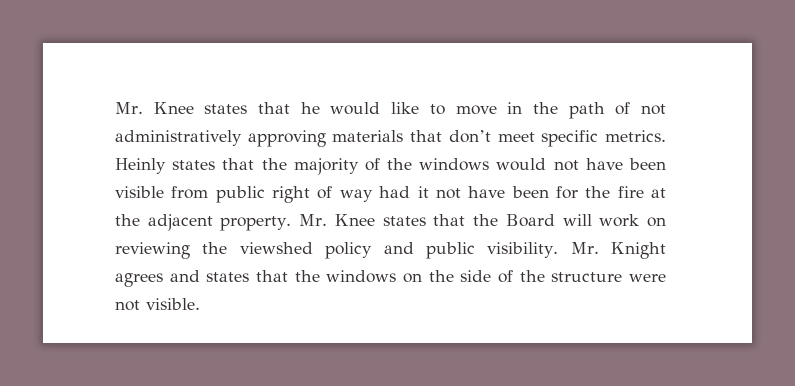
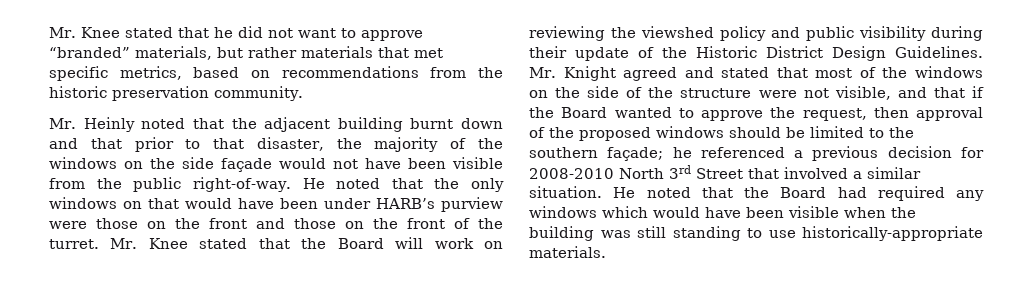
[115,102,248,114] Mr. Knee states -> [49,27,173,38] Mr. Knee stated
[330,102,667,119] [115,130,666,147] [115,158,490,175] would like to move in the path of not administratively approving materials that don’t meet specific metrics. Heinly states that the majority of the windows -> [237,26,423,41] [49,46,443,60] [49,66,503,81] [49,86,303,101] [49,117,503,132] [49,137,504,152] [49,157,272,172] did not want to approve “branded” materials, but rather materials that met specific metrics, based on recommendations from the historic preservation community. // Mr. Heinly noted that the adjacent building burnt down and that prior to that disaster, the majority of the windows on the side façade
[215,186,666,203] [115,214,426,231] public right of way had it not have been for the fire at the adjacent property. Mr. Knee states -> [96,177,504,192] [49,197,503,212] [49,218,503,229] [49,238,248,249] the public right-of-way. He noted that the only windows on that would have been under HARB’s purview were those on the front and those on the front of the turret. Mr. Knee stated
[487,242,666,259] [115,270,288,287] visibility. Mr. Knight agrees and states that -> [859,26,983,41] [529,46,983,61] [529,66,876,81] visibility during their update of the Historic District Design Guidelines. Mr. Knight agreed and stated that most of
[146,298,200,310] visible. -> [834,86,984,100] [529,107,983,121] [529,126,914,141] [529,146,984,161] [529,165,921,179] [529,186,984,201] [529,206,916,218] [529,226,983,241] [529,246,606,258] visible, and that if the Board wanted to approve the request, then approval of the proposed windows should be limited to the southern façade; he referenced a previous decision for 2008-2010 North 3rd Street that involved a similar situation. He noted that the Board had required any windows which would have been visible when the building was still standing to use historically-appropriate materials.

